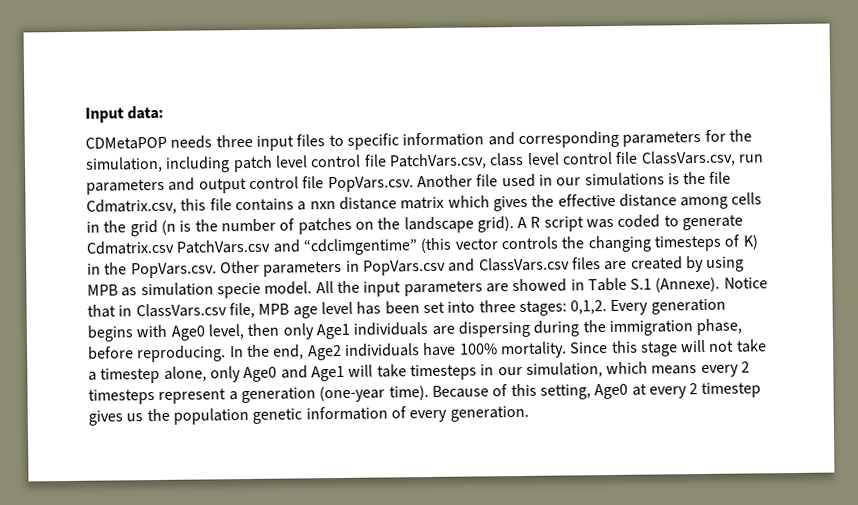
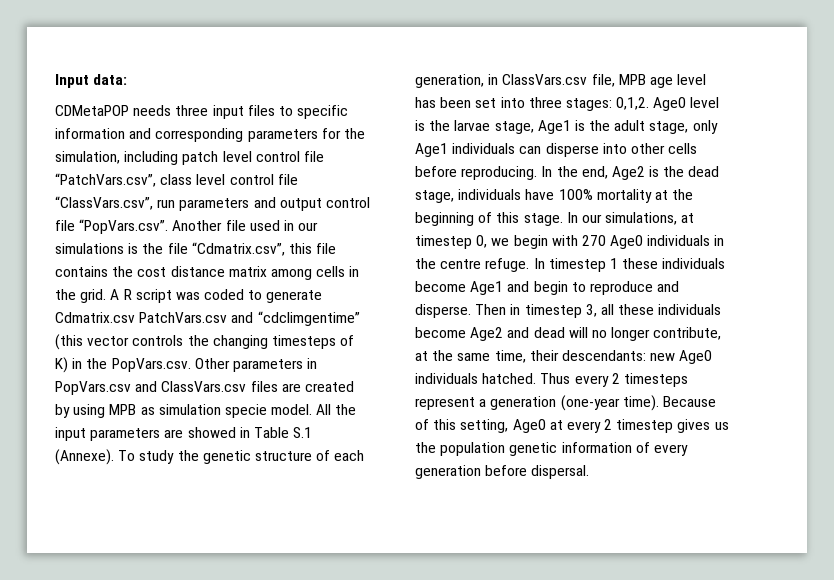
[388,153,487,170] PatchVars.csv, -> [55,173,156,187] “PatchVars.csv”,
[640,150,736,167] ClassVars.csv, -> [55,196,153,210] “ClassVars.csv”,
[327,176,414,193] PopVars.csv. -> [79,219,169,234] “PopVars.csv”.
[86,198,177,215] Cdmatrix.csv, -> [191,242,285,256] “Cdmatrix.csv”,
[297,192,763,212] [86,216,514,237] a nxn distance matrix which gives the effective distance among cells in the grid (n is the number of patches on the landscape grid). -> [112,266,360,280] [55,289,107,303] the cost distance matrix among cells in the grid.
[723,277,768,289] [87,304,116,318] Notice that -> [118,450,365,464] [415,74,484,88] To study the genetic structure of each generation,
[610,298,726,316] [87,318,743,342] Every generation begins with Age0 level, then only Age1 individuals are dispersing during the immigration phase, -> [653,97,720,111] [415,120,718,134] [415,143,698,157] Age0 level is the larvae stage, Age1 is the adult stage, only Age1 individuals can disperse into other cells
[344,339,767,359] [88,361,698,384] individuals have 100% mortality. Since this stage will not take a timestep alone, only Age0 and Age1 will take timesteps in our simulation, which means -> [649,166,720,177] [415,189,694,203] [415,212,695,226] [415,235,725,249] [415,258,726,272] [415,281,680,295] [415,304,722,318] [415,327,722,341] [415,350,713,364] [415,373,571,384] is the dead stage, individuals have 100% mortality at the beginning of this stage. In our simulations, at timestep 0, we begin with 270 Age0 individuals in the centre refuge. In timestep 1 these individuals become Age1 and begin to reproduce and disperse. Then in timestep 3, all these individuals become Age2 and dead will no longer contribute, at the same time, their descendants: new Age0 individuals hatched. Thus
[449,405,529,422] generation. -> [415,465,590,479] generation before dispersal.

